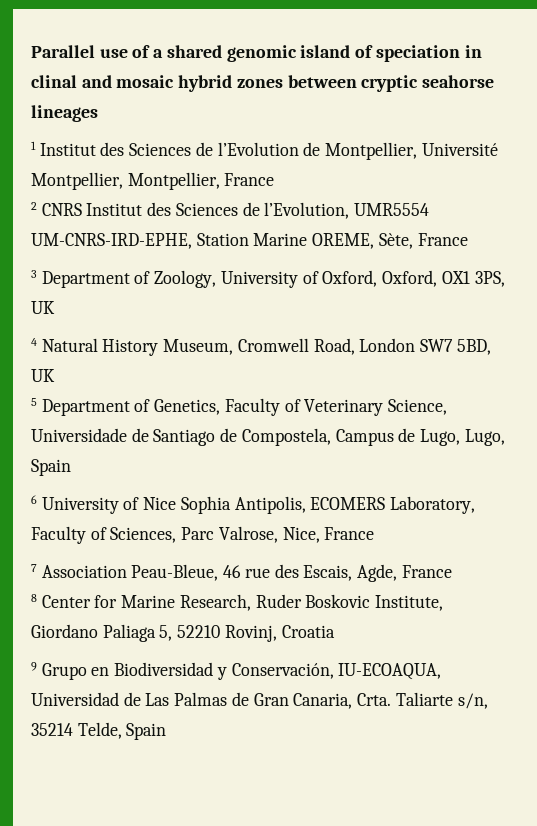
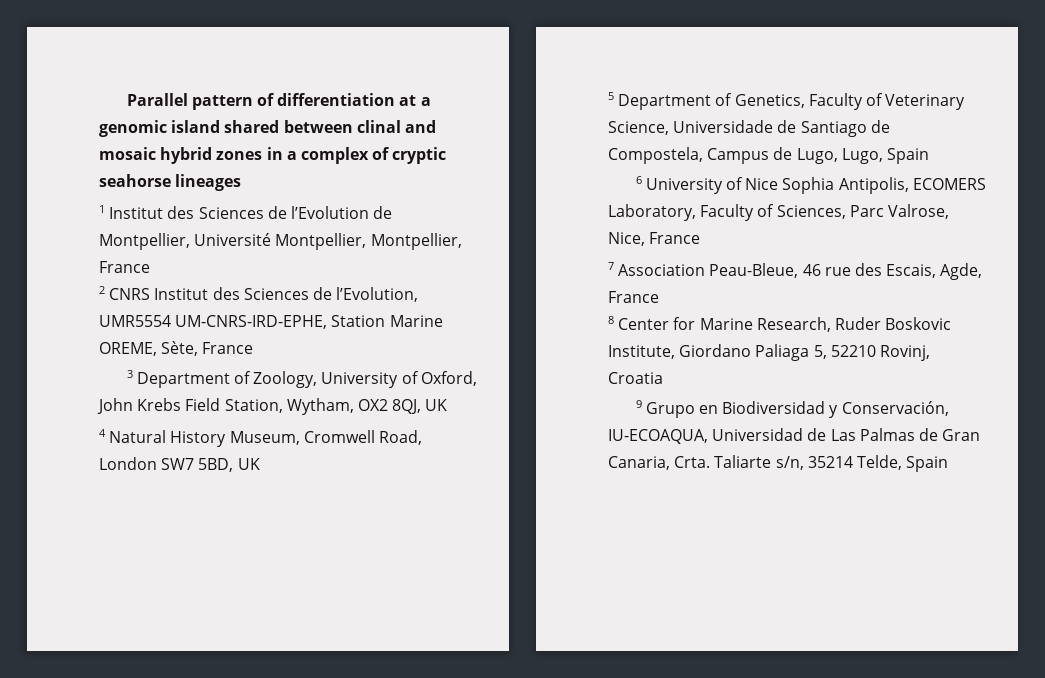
[99,45,482,62] use of a shared genomic island of speciation in -> [191,93,431,110] [99,120,353,137] pattern of differentiation at a genomic island shared between
[287,75,357,88] between -> [266,147,390,164] in a complex of
[382,270,505,287] Oxford, OX1 3PS, -> [97,398,422,415] John Krebs Field Station, Wytham, OX2 8QJ,

